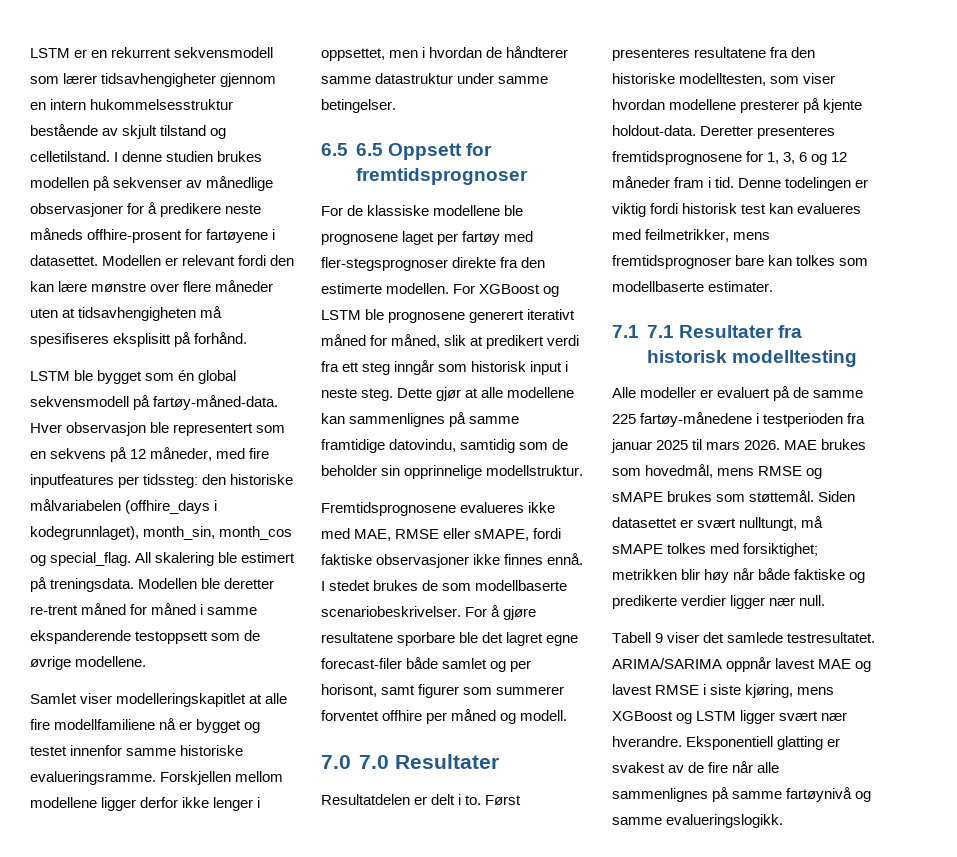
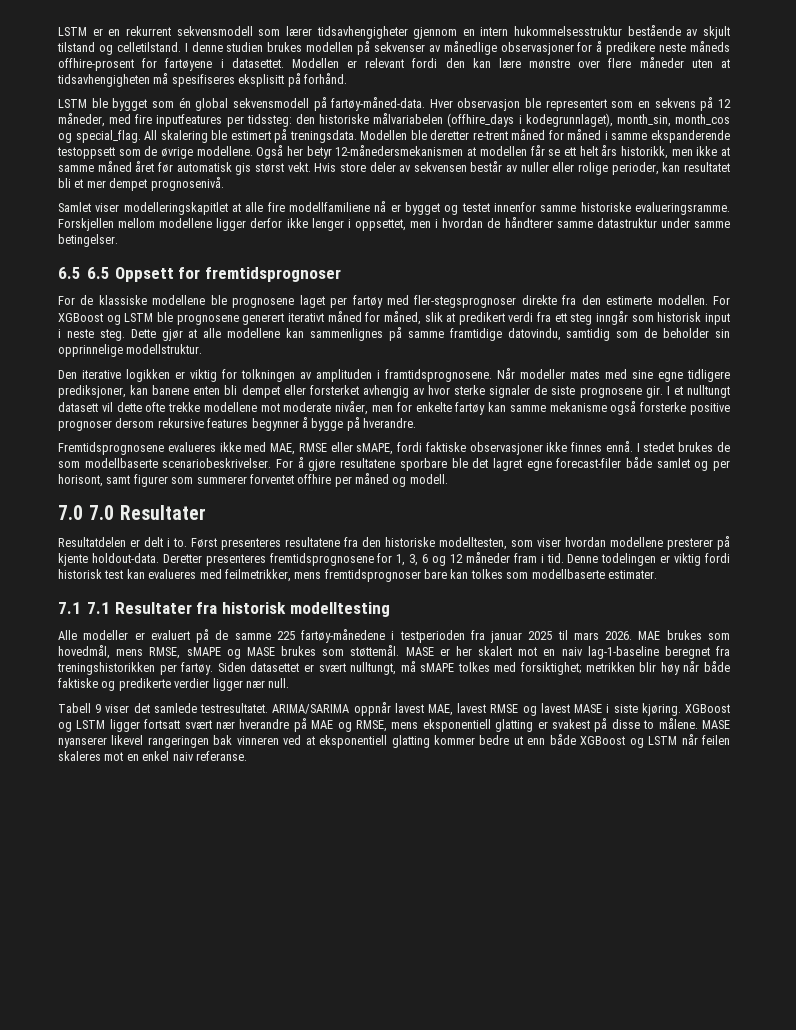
(147, 661) none -> [256,145,731,159] [58,161,730,175] [58,177,224,191] Også her betyr 12-månedersmekanismen at modellen får se ett helt års historikk, men ikke at samme måned året før automatisk gis størst vekt. Hvis store deler av sekvensen består av nuller eller rolige perioder, kan resultatet bli et mer dempet prognosenivå.
(584, 470) none -> [58,368,730,382] [58,385,730,398] [58,401,730,415] [58,417,416,431] // Den iterative logikken er viktig for tolkningen av amplituden i framtidsprognosene. Når modeller mates med sine egne tidligere prediksjoner, kan banene enten bli dempet eller forsterket avhengig av hvor sterke signaler de siste prognosene gir. I et nulltungt datasett vil dette ofte trekke modellene mot moderate nivåer, men for enkelte fartøy kan samme mekanisme også forsterke positive prognoser dersom rekursive features begynner å bygge på hverandre.
[758,466,823,479] [612,490,815,502] RMSE og sMAPE brukes som støttemål. -> [149,645,731,659] [57,662,214,675] RMSE, sMAPE og MASE brukes som støttemål. MASE er her skalert mot en naiv lag-1-baseline beregnet fra treningshistorikken per fartøy.
[818,659,852,669] MAE -> [428,703,519,716] MAE, lavest RMSE
[655,685,700,695] RMSE -> [574,704,603,713] MASE
[745,684,835,698] kjøring, mens -> [641,703,681,716] kjøring.
(776, 717) none -> [144,719,181,729] fortsatt
[612,736,841,750] [612,761,780,773] [612,787,872,802] [612,814,784,828] hverandre. Eksponentiell glatting er svakest av de fire når alle sammenlignes på samme fartøynivå og samme evalueringslogikk. -> [239,718,730,732] [58,734,731,748] [58,751,247,761] hverandre på MAE og RMSE, mens eksponentiell glatting er svakest på disse to målene. MASE nyanserer likevel rangeringen bak vinneren ved at eksponentiell glatting kommer bedre ut enn både XGBoost og LSTM når feilen skaleres mot en enkel naiv referanse.

